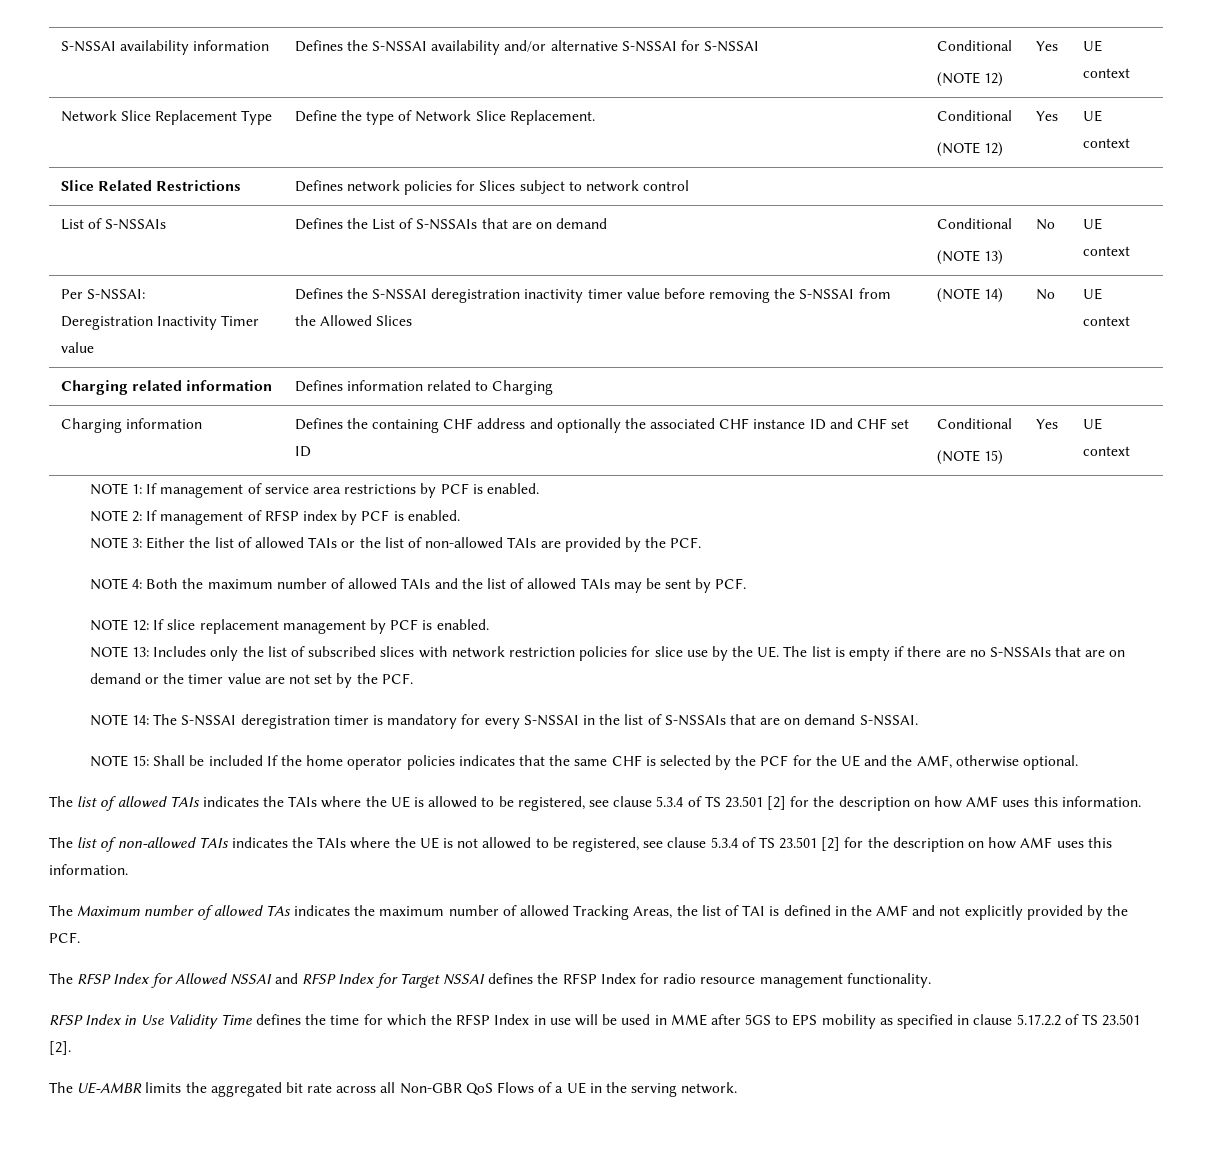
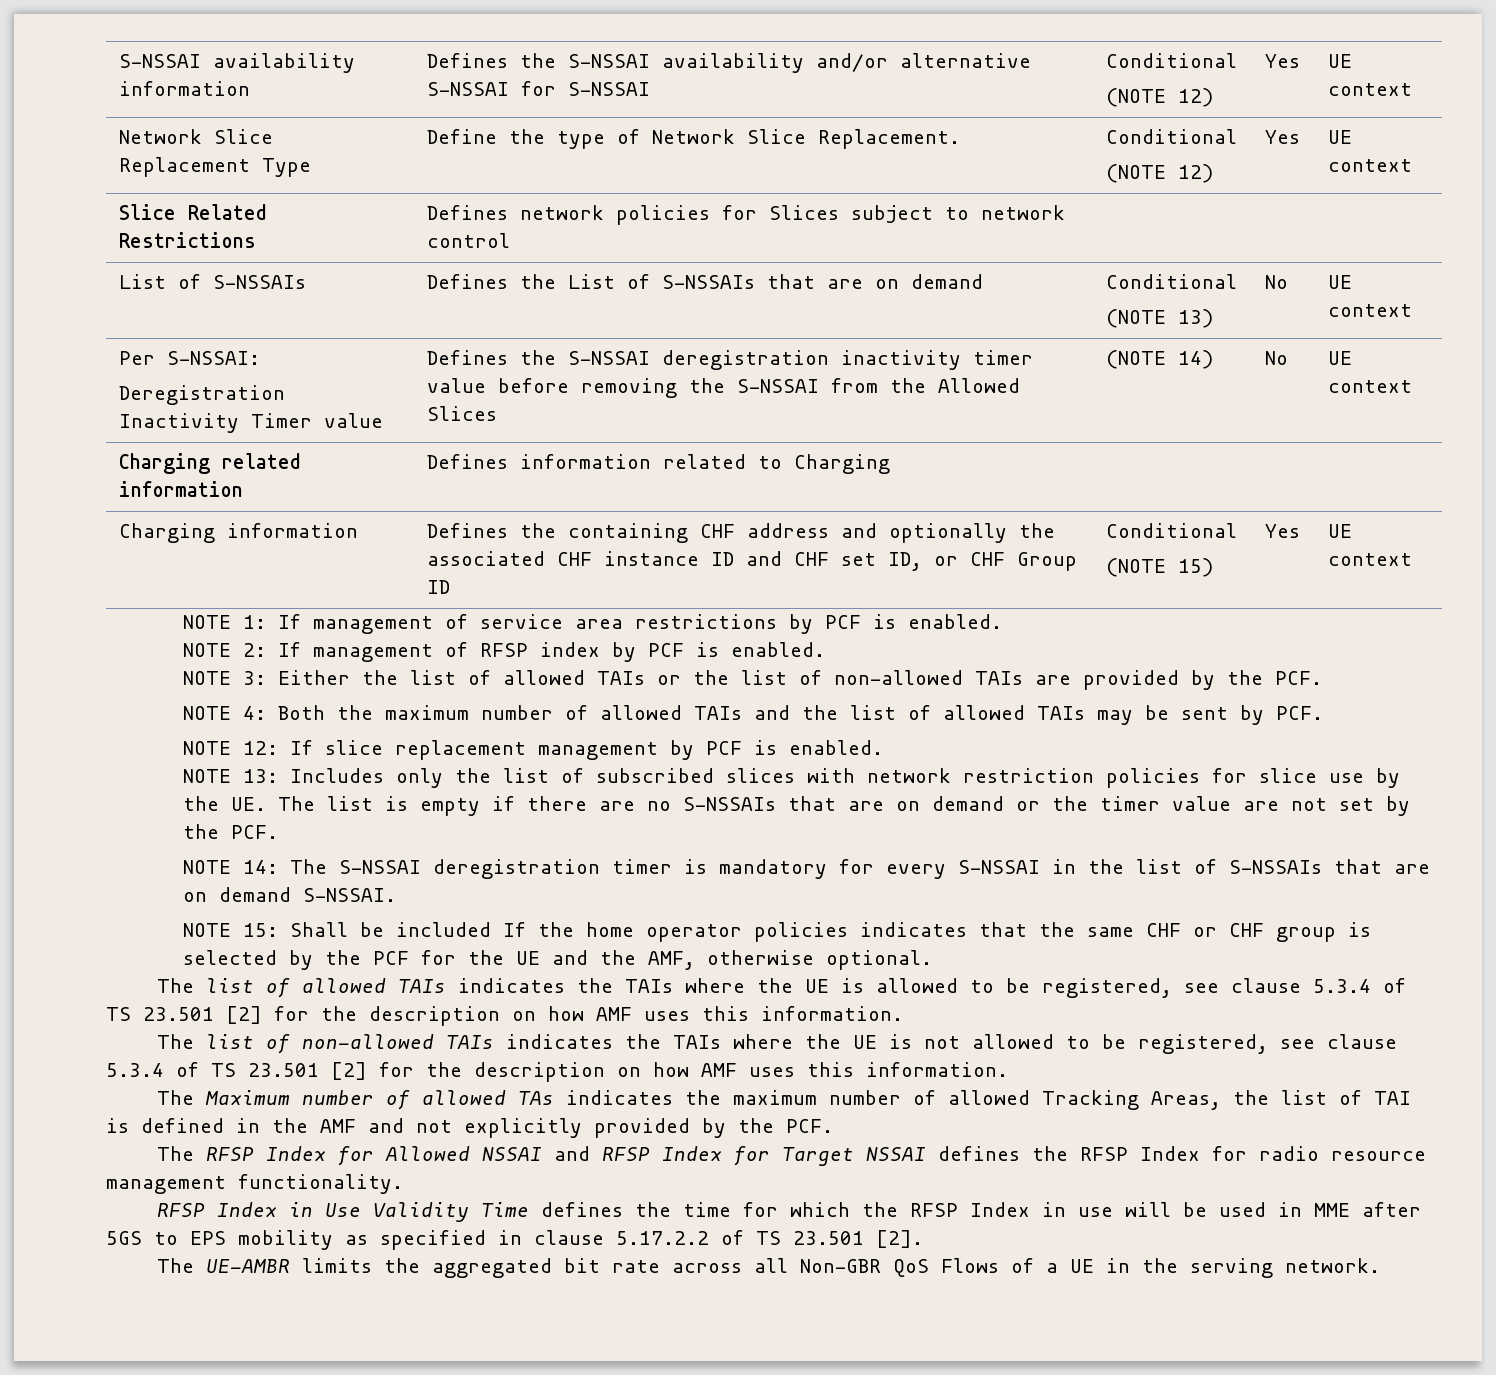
(910, 424) none -> [888,552,1078,571] ID, or CHF Group
(642, 760) none -> [1193,923,1337,942] or CHF group

